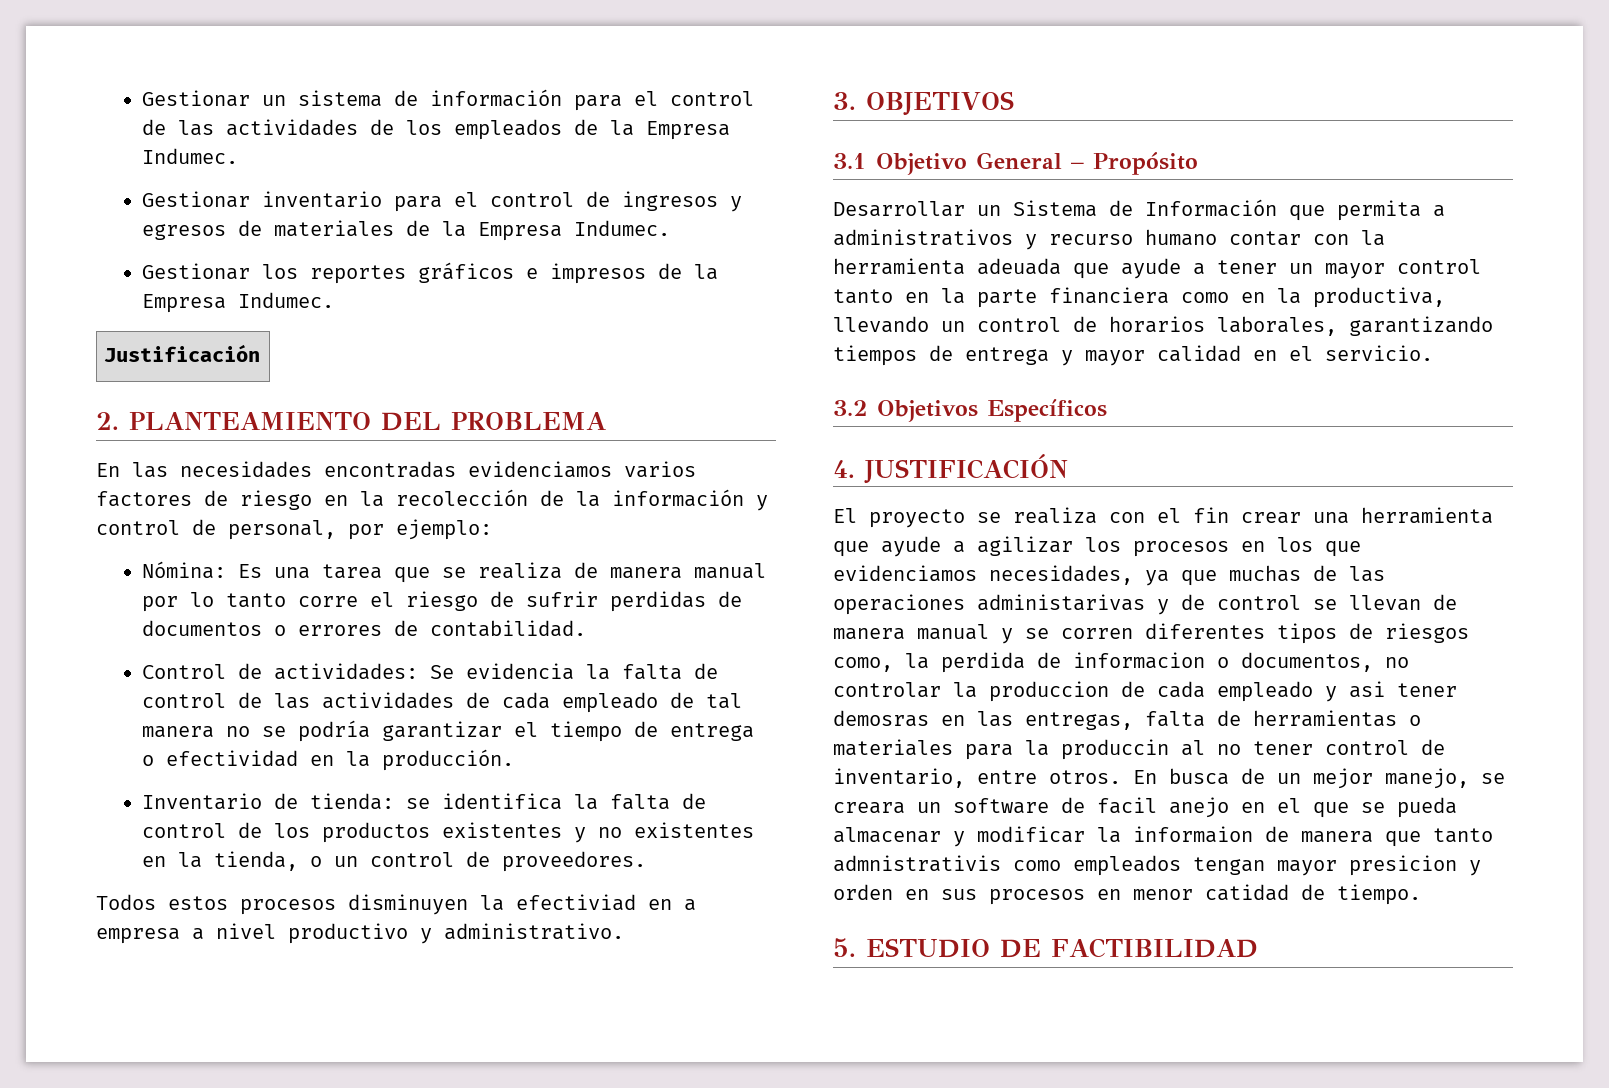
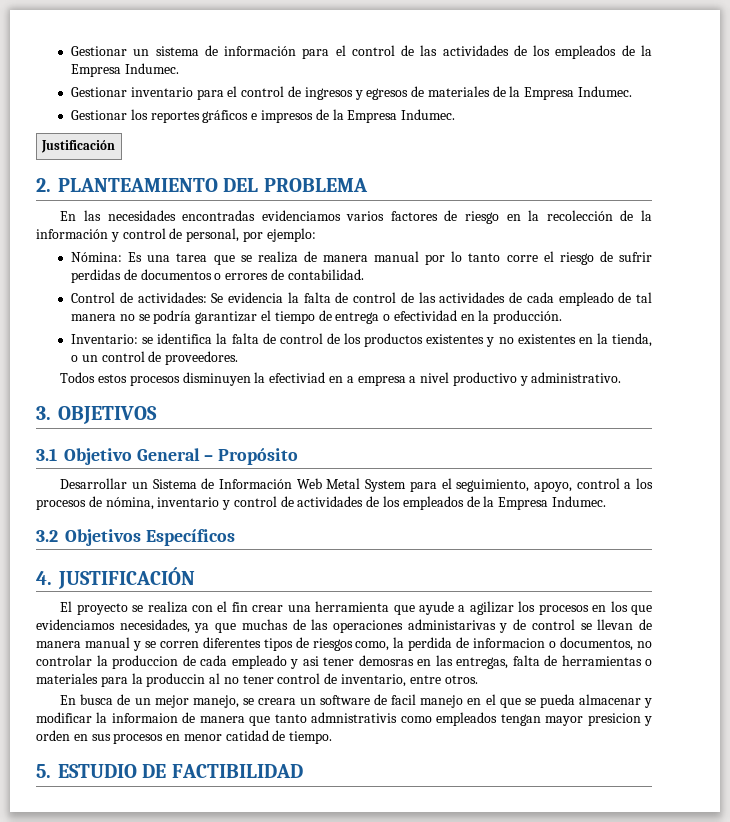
[141,793,394,810] Inventario de tienda: -> [71,334,139,344] Inventario:
[1289,200,1445,221] [833,229,1385,250] [833,258,1481,279] [833,287,1445,308] [833,316,1493,336] [833,345,1433,366] que permita a administrativos y recurso humano contar con la herramienta adeuada que ayude a tener un mayor control tanto en la parte financiera como en la productiva, llevando un control de horarios laborales, garantizando tiempos de entrega y mayor calidad en el servicio. -> [296,478,653,492] [36,496,606,510] Web Metal System para el seguimiento, apoyo, control a los procesos de nómina, inventario y control de actividades de los empleados de la Empresa Indumec.
(1121, 777) none -> (478, 679) //
[1169,797,1229,818] anejo -> [420,695,464,708] manejo

